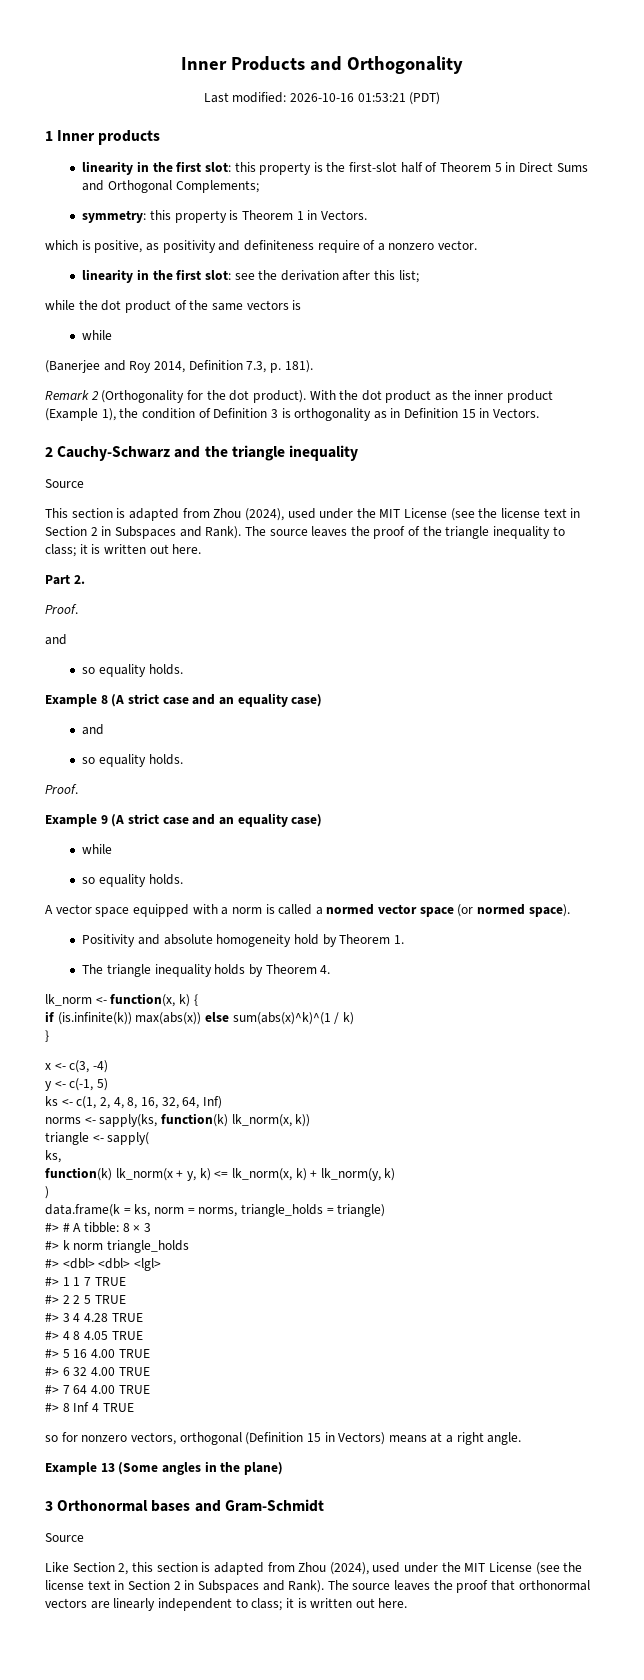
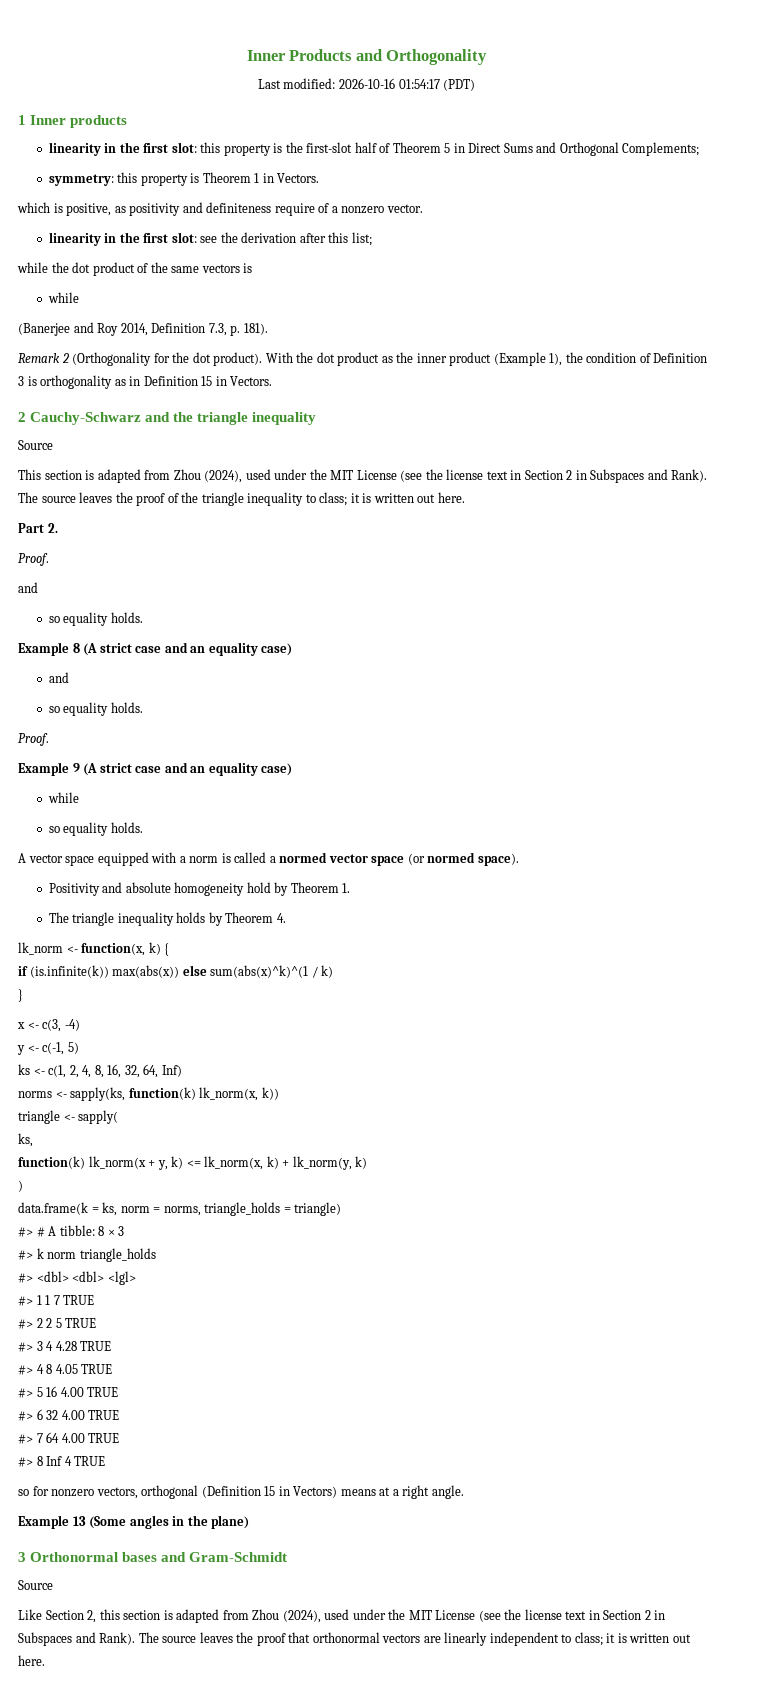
[357,93,406,102] 01:53:21 -> [398,79,440,89] 01:54:17

